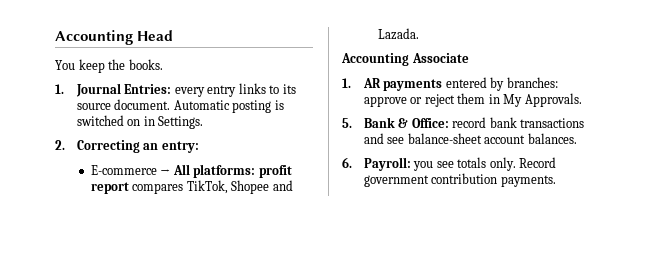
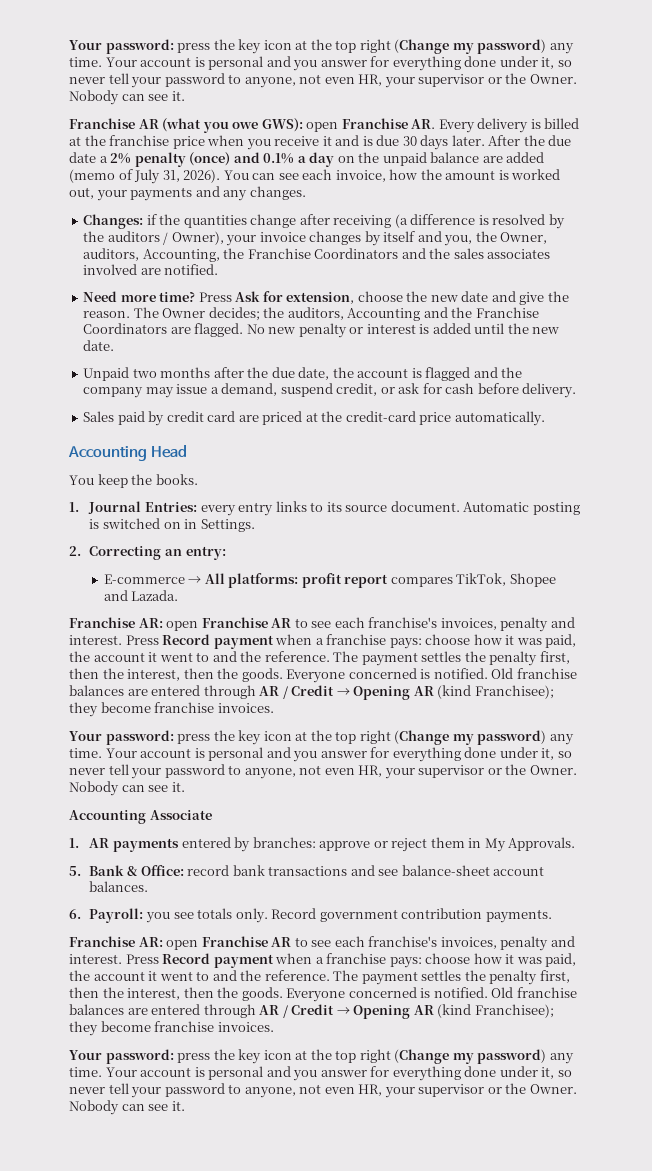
(55, 37) none -> [69,39,574,54] [69,56,572,71] [69,73,577,88] [69,90,185,105] [69,118,580,133] [69,135,572,150] [69,152,545,167] [69,169,561,184] [69,186,306,201] [83,214,565,229] [83,231,548,246] [83,248,551,262] [83,264,219,275] [83,291,569,305] [83,307,539,321] [83,323,560,338] [83,340,115,351] [83,367,523,381] [83,383,577,398] [83,411,545,426] Your password: press the key icon at the top right (Change my password) any time. Your account is personal and you answer for everything done under it, so never tell your password to anyone, not even HR, your supervisor or the Owner. Nobody can see it. // Franchise AR (what you owe GWS): open Franchise AR. Every delivery is billed at the franchise price when you receive it and is due 30 days later. After the due date a 2% penalty (once) and 0.1% a day on the unpaid balance are added (memo of July 31, 2026). You can see each invoice, how the amount is worked out, your payments and any changes. // Changes: if the quantities change after receiving (a difference is resolved by the auditors / Owner), your invoice changes by itself and you, the Owner, auditors, Accounting, the Franchise Coordinators and the sales associates involved are notified. // Need more time? Press Ask for extension, choose the new date and give the reason. The Owner decides; the auditors, Accounting and the Franchise Coordinators are flagged. No new penalty or interest is added until the new date. // Unpaid two months after the due date, the account is flagged and the company may issue a demand, suspend credit, or ask for cash before delivery. // Sales paid by credit card are priced at the credit-card price automatically. //
(419, 34) none -> [69,617,575,632] [69,634,577,649] [69,651,570,666] [69,668,577,683] [69,685,554,700] [69,702,274,717] [69,730,574,745] [69,747,572,762] [69,764,577,779] [69,781,185,796] // Franchise AR: open Franchise AR to see each franchise's invoices, penalty and interest. Press Record payment when a franchise pays: choose how it was paid, the account it went to and the reference. The payment settles the penalty first, then the interest, then the goods. Everyone concerned is notified. Old franchise balances are entered through AR / Credit → Opening AR (kind Franchisee); they become franchise invoices. // Your password: press the key icon at the top right (Change my password) any time. Your account is personal and you answer for everything done under it, so never tell your password to anyone, not even HR, your supervisor or the Owner. Nobody can see it.
(556, 181) none -> [69,936,575,951] [69,953,577,968] [69,970,570,985] [69,987,577,1002] [69,1004,554,1019] [69,1021,274,1036] [69,1049,574,1064] [69,1066,572,1081] [69,1083,577,1098] [69,1100,185,1115] // Franchise AR: open Franchise AR to see each franchise's invoices, penalty and interest. Press Record payment when a franchise pays: choose how it was paid, the account it went to and the reference. The payment settles the penalty first, then the interest, then the goods. Everyone concerned is notified. Old franchise balances are entered through AR / Credit → Opening AR (kind Franchisee); they become franchise invoices. // Your password: press the key icon at the top right (Change my password) any time. Your account is personal and you answer for everything done under it, so never tell your password to anyone, not even HR, your supervisor or the Owner. Nobody can see it.

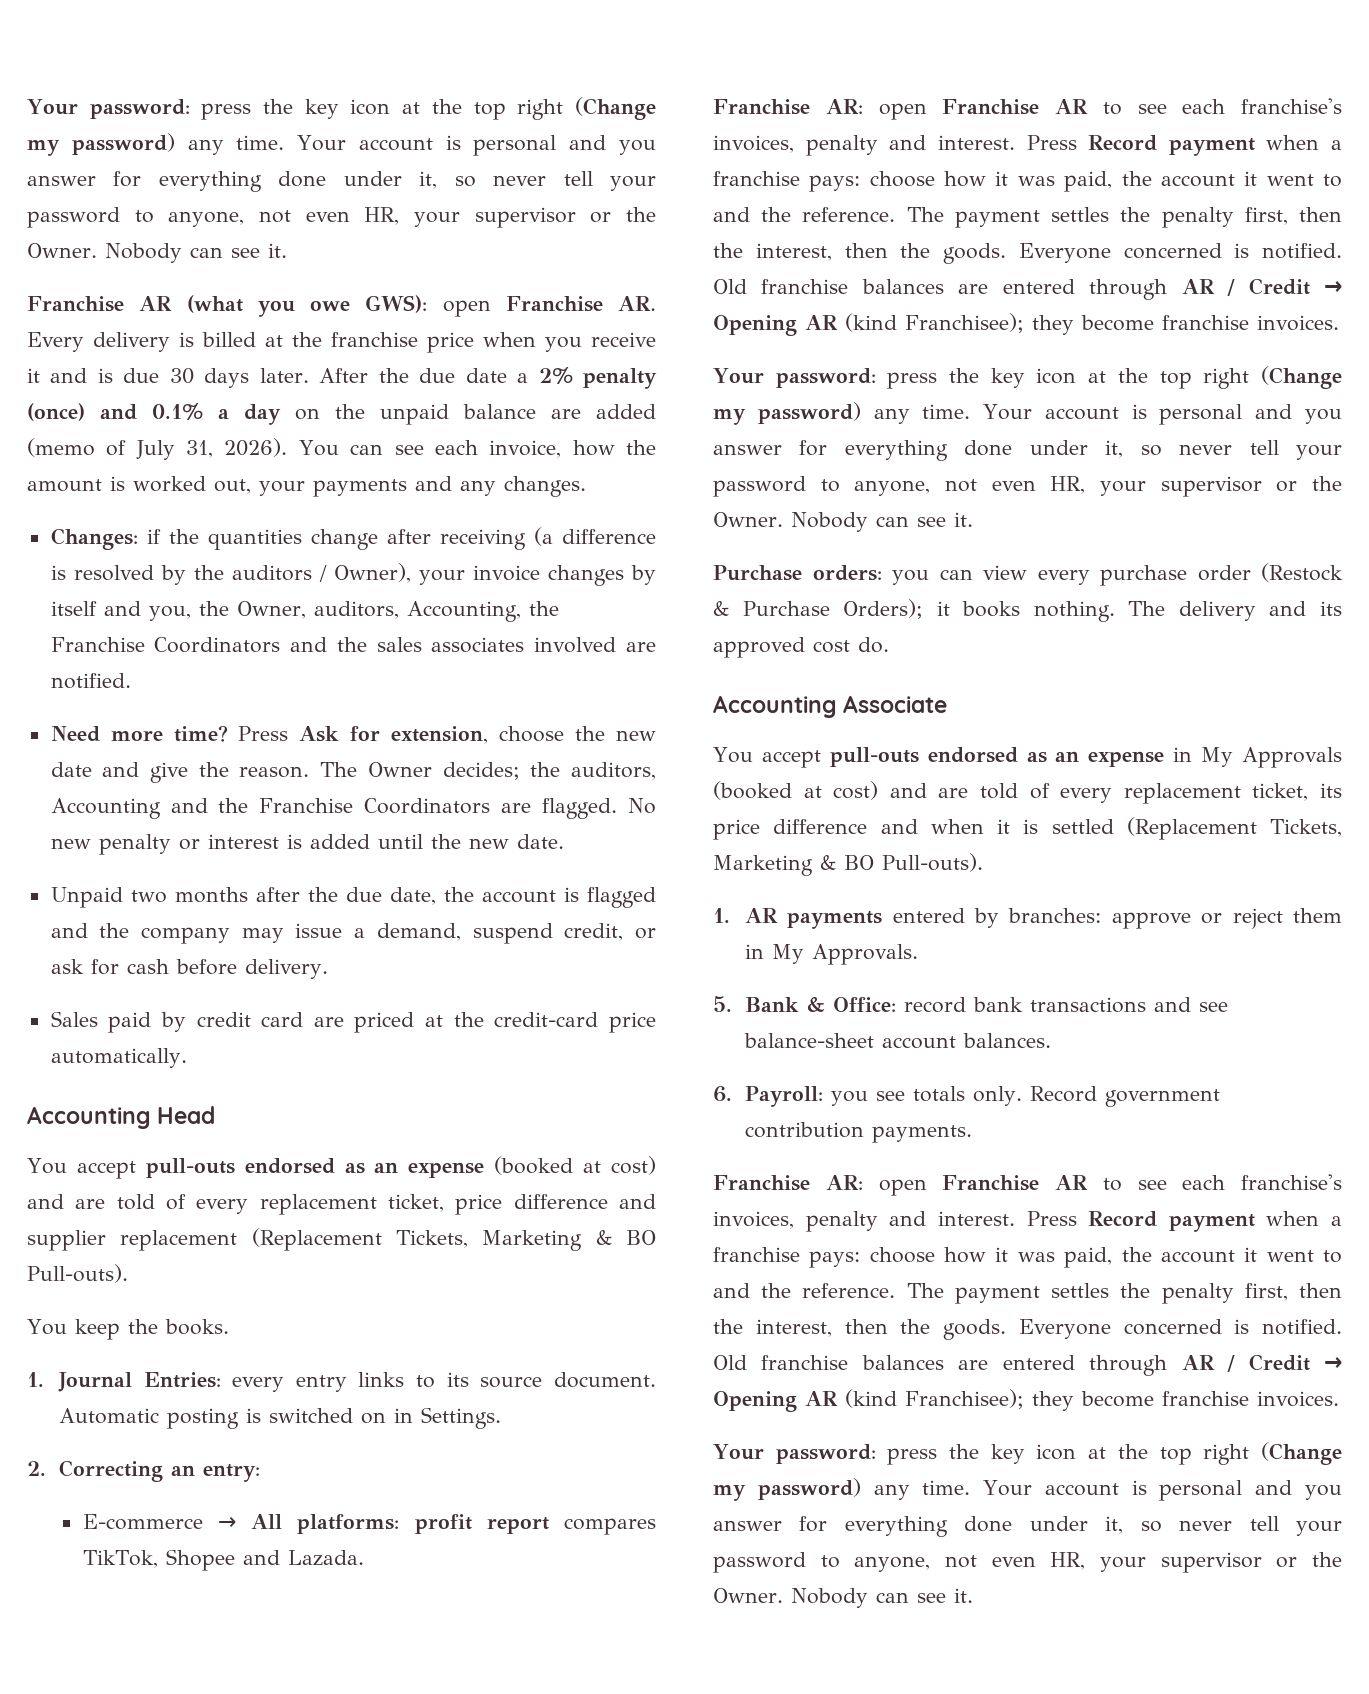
(187, 451) none -> [27,1156,656,1179] [27,1194,656,1215] [27,1228,656,1251] [27,1264,128,1283] // You accept pull-outs endorsed as an expense (booked at cost) and are told of every replacement ticket, price difference and supplier replacement (Replacement Tickets, Marketing & BO Pull-outs).
[69,810,212,824] Accounting Associate -> [713,563,1343,586] [713,599,1342,622] [713,637,889,658] [713,695,948,718] [713,747,1342,768] [713,781,1342,804] [713,817,1342,840] [713,853,983,876] Purchase orders: you can view every purchase order (Restock & Purchase Orders); it books nothing. The delivery and its approved cost do. // Accounting Associate // You accept pull-outs endorsed as an expense in My Approvals (booked at cost) and are told of every replacement ticket, its price difference and when it is settled (Replacement Tickets, Marketing & BO Pull-outs).

